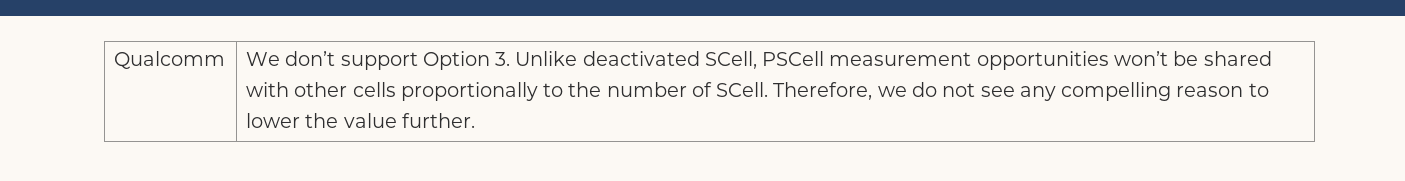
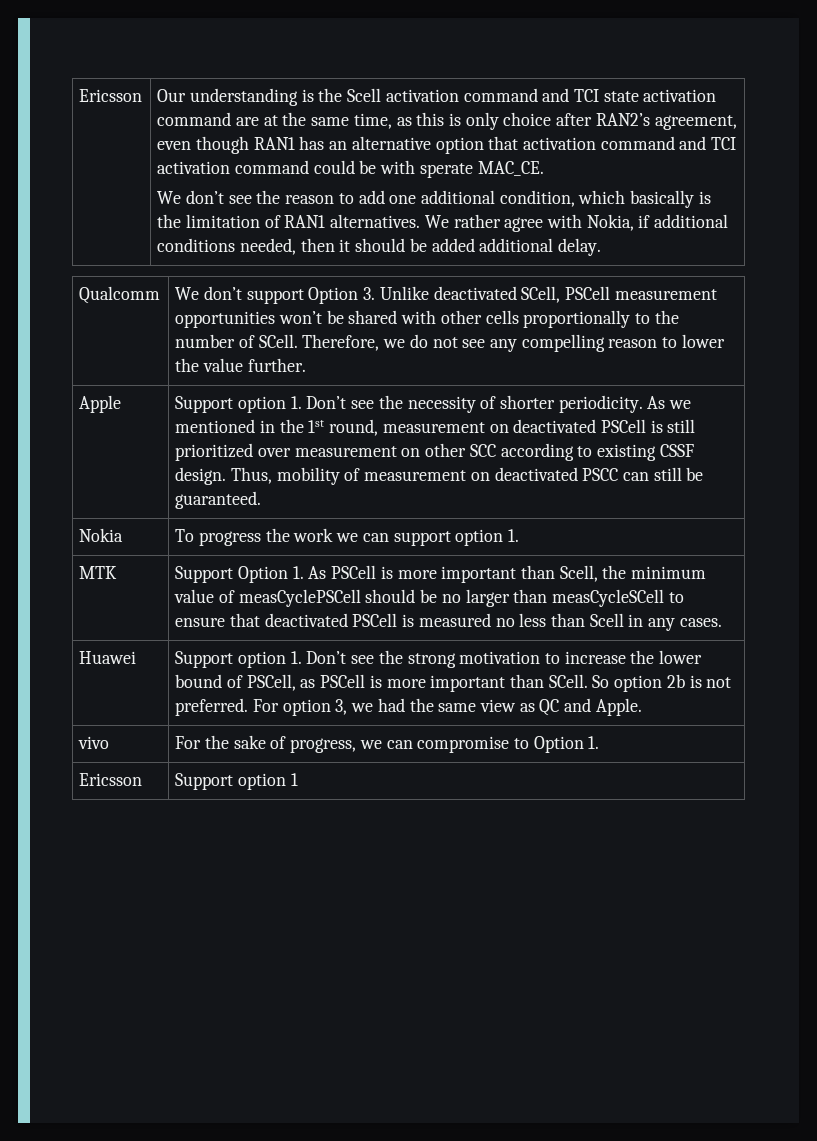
(114, 60) none -> [79,89,143,102] [157,88,717,106] [157,112,737,130] [157,136,737,154] [157,160,544,178] [157,190,711,208] [157,214,729,232] [157,238,601,256] Ericsson | Our understanding is the Scell activation command and TCI state activation command are at the same time, as this is only choice after RAN2’s agreement, even though RAN1 has an alternative option that activation command and TCI activation command could be with sperate MAC_CE. // We don’t see the reason to add one additional condition, which basically is the limitation of RAN1 alternatives. We rather agree with Nokia, if additional conditions needed, then it should be added additional delay. //
(475, 120) none -> [79,395,122,413] [175,395,692,413] [175,419,696,436] [175,443,694,461] [175,467,704,485] [175,491,262,509] [79,528,124,542] [175,528,519,546] [79,566,118,579] [175,565,707,583] [174,589,684,607] [175,613,722,631] [79,651,137,664] [175,650,703,668] [175,674,732,692] [175,698,642,716] [78,736,110,749] [175,735,600,753] [79,773,143,786] [175,773,298,790] // Apple | Support option 1. Don’t see the necessity of shorter periodicity. As we mentioned in the 1st round, measurement on deactivated PSCell is still prioritized over measurement on other SCC according to existing CSSF design. Thus, mobility of measurement on deactivated PSCC can still be guaranteed. // Nokia | To progress the work we can support option 1. // MTK | Support Option 1. As PSCell is more important than Scell, the minimum value of measCyclePSCell should be no larger than measCycleSCell to ensure that deactivated PSCell is measured no less than Scell in any cases. // Huawei | Support option 1. Don’t see the strong motivation to increase the lower bound of PSCell, as PSCell is more important than SCell. So option 2b is not preferred. For option 3, we had the same view as QC and Apple. // vivo | For the sake of progress, we can compromise to Option 1. // Ericsson | Support option 1

